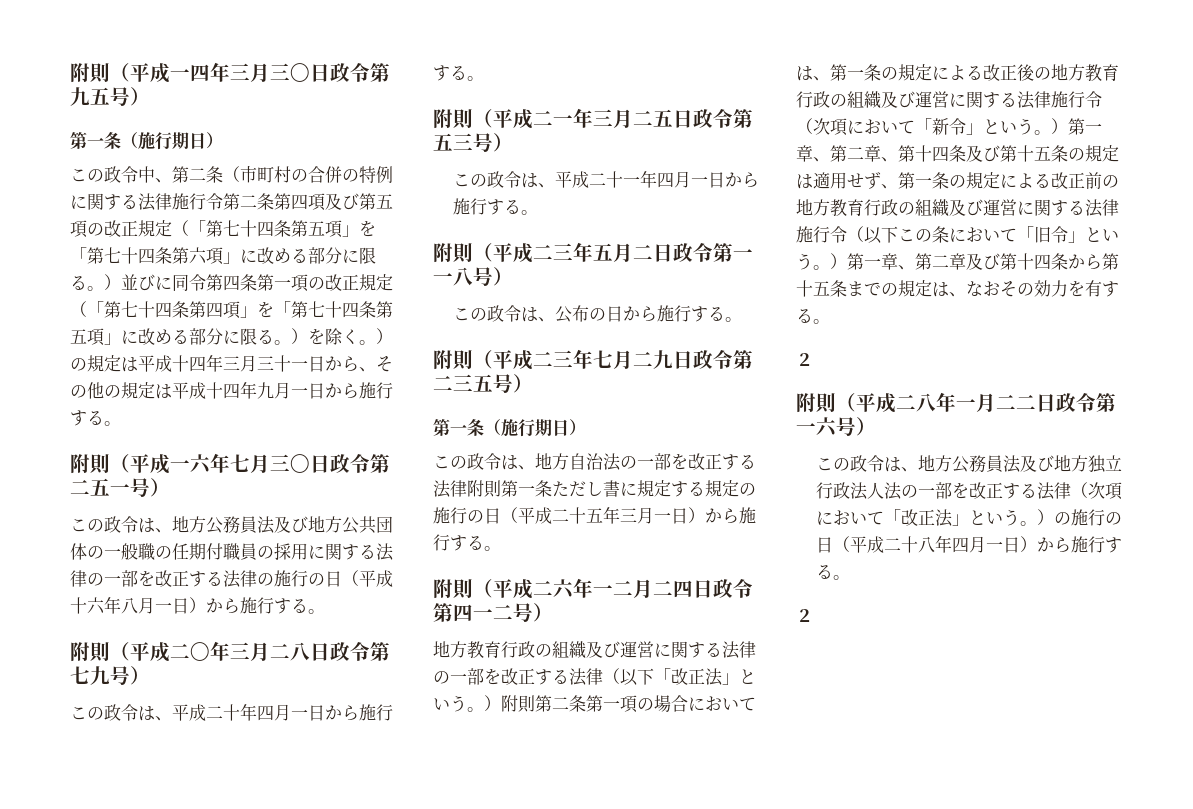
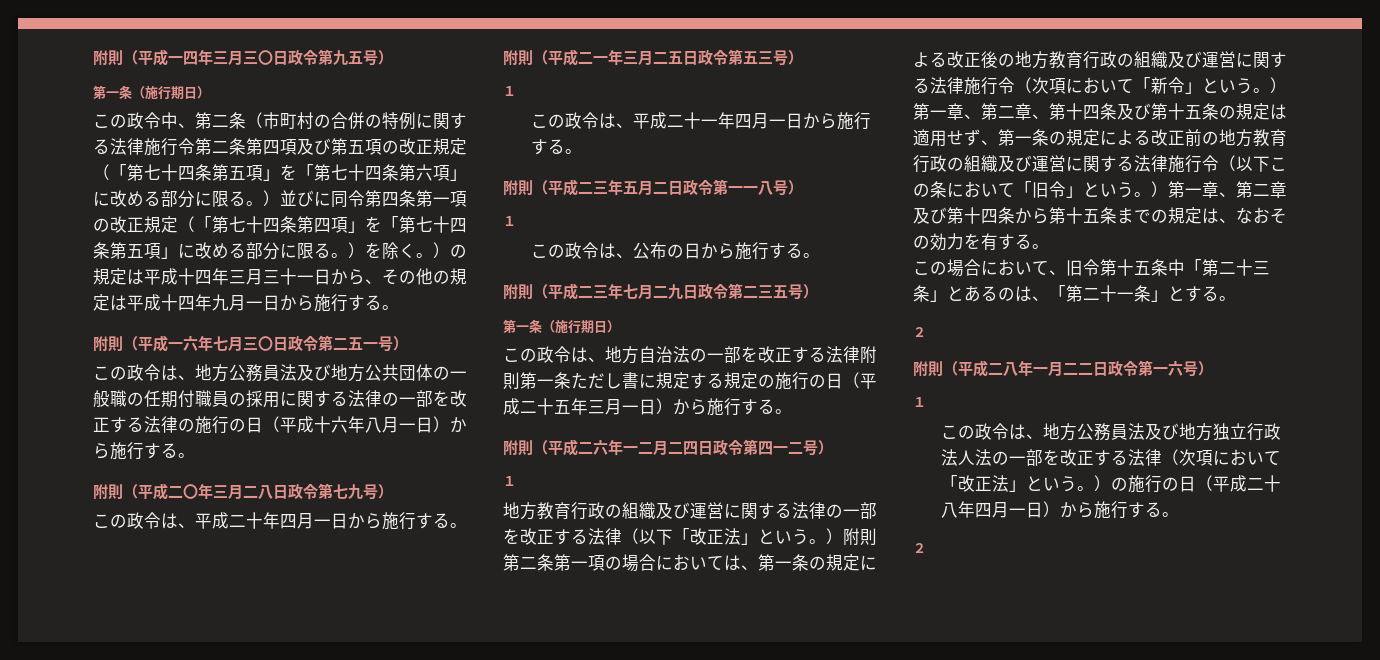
(513, 142) none -> [503,86,516,96] // １
(513, 276) none -> [503,216,516,226] // １
(553, 612) none -> [503,476,516,486] // １
(830, 321) none -> [913,259,1270,277] [913,285,1236,302] // この場合において、旧令第十五条中「第二十三条」とあるのは、「第二十一条」とする。
(876, 426) none -> [913,397,926,407] // １

